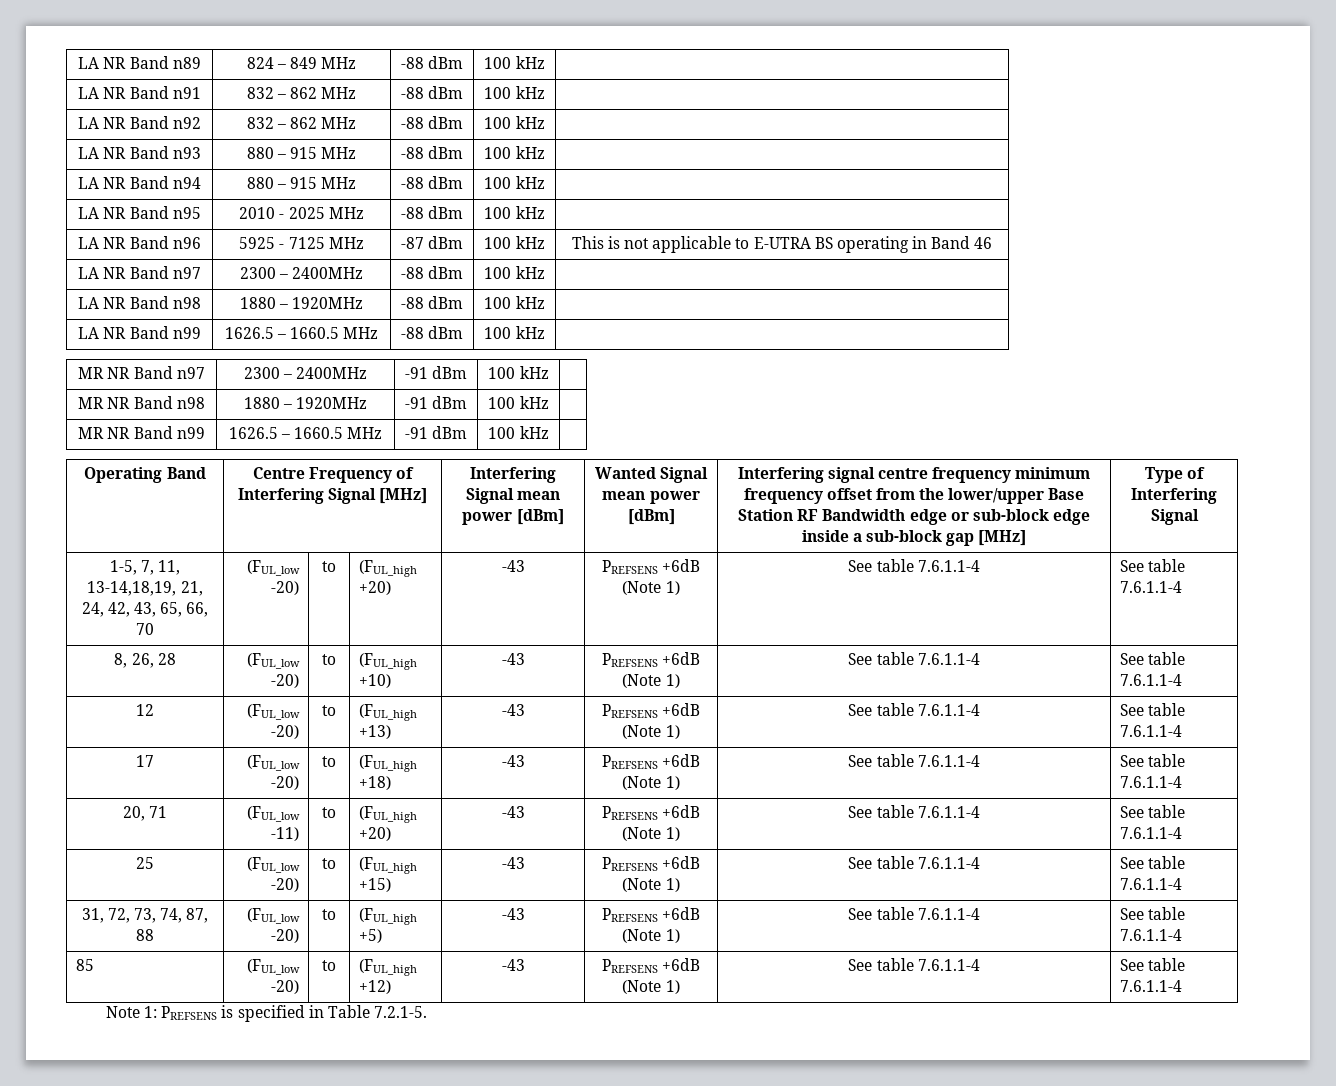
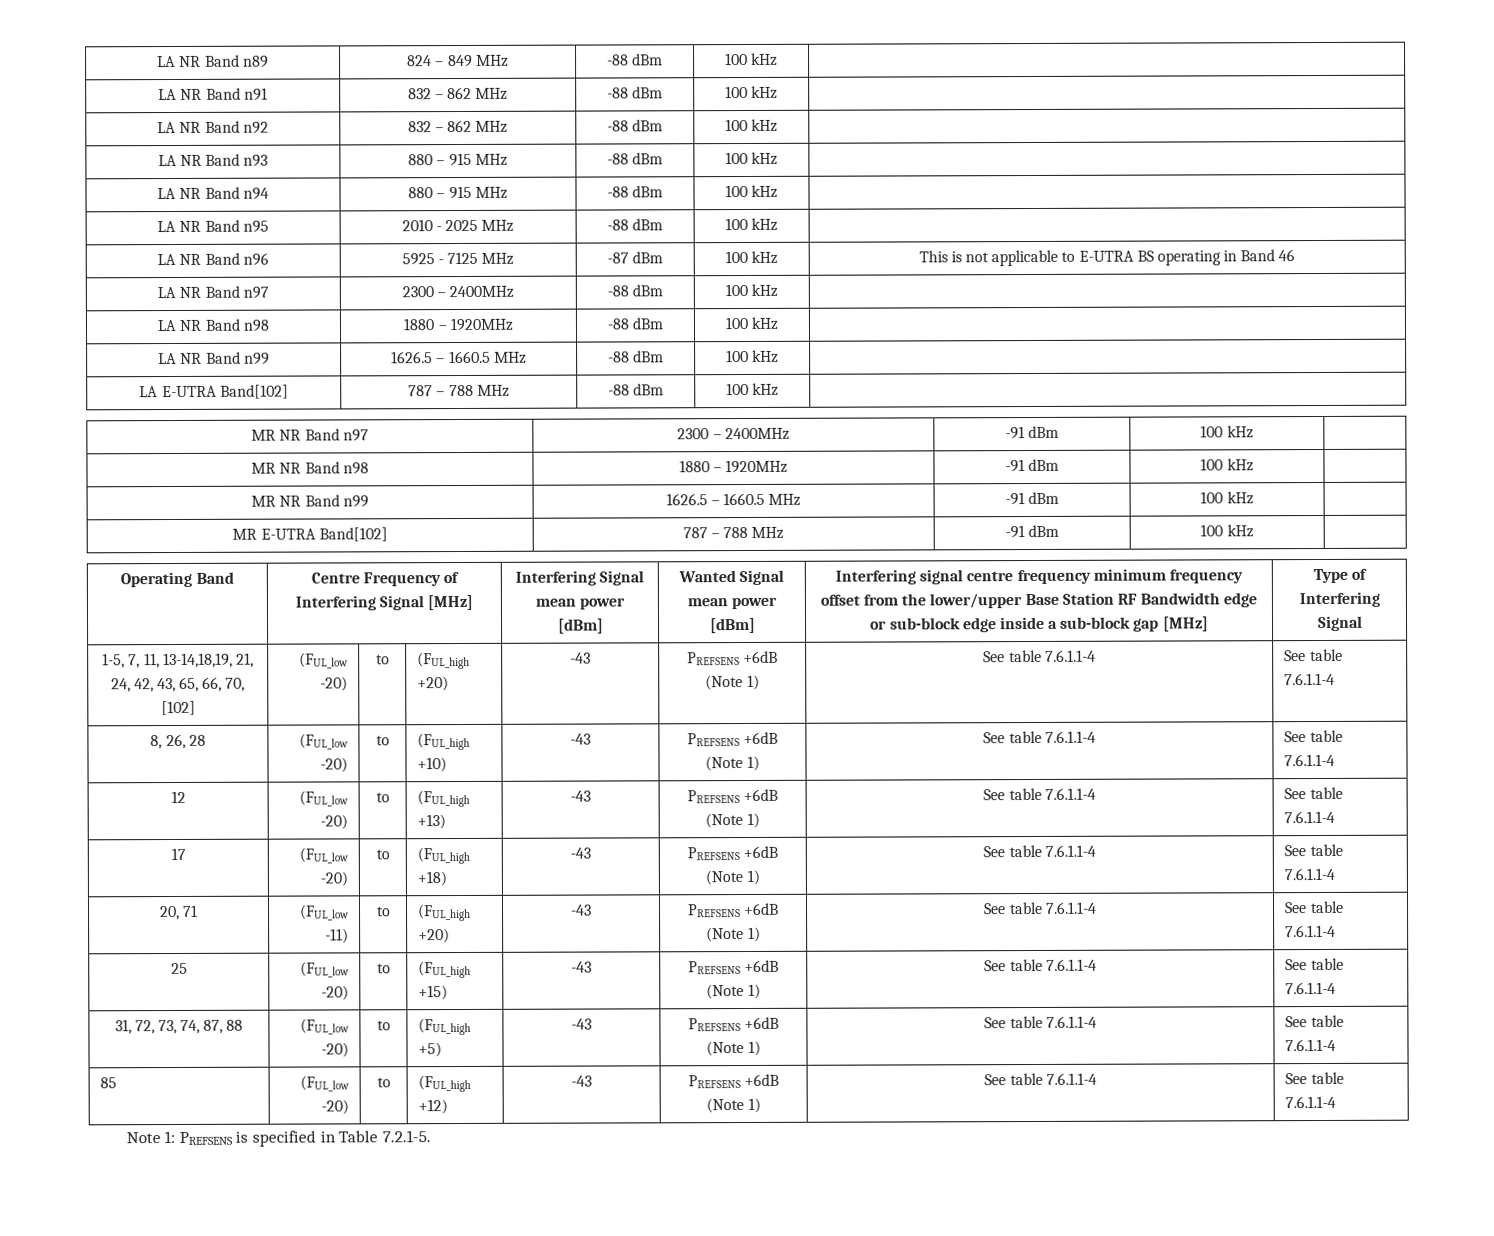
(545, 332) none -> [139,384,289,399] [408,384,510,397] [607,383,665,396] [725,382,780,396] // LA E-UTRA Band[102] | 787 – 788 MHz | -88 dBm | 100 kHz |
(549, 432) none -> [232,527,388,542] [682,526,785,539] [1004,524,1060,539] [1200,524,1254,538] // MR E-UTRA Band[102] | 787 – 788 MHz | -91 dBm | 100 kHz |
[136,623,154,635] 70 -> [225,677,246,692] [160,700,196,716] 70, [102]

